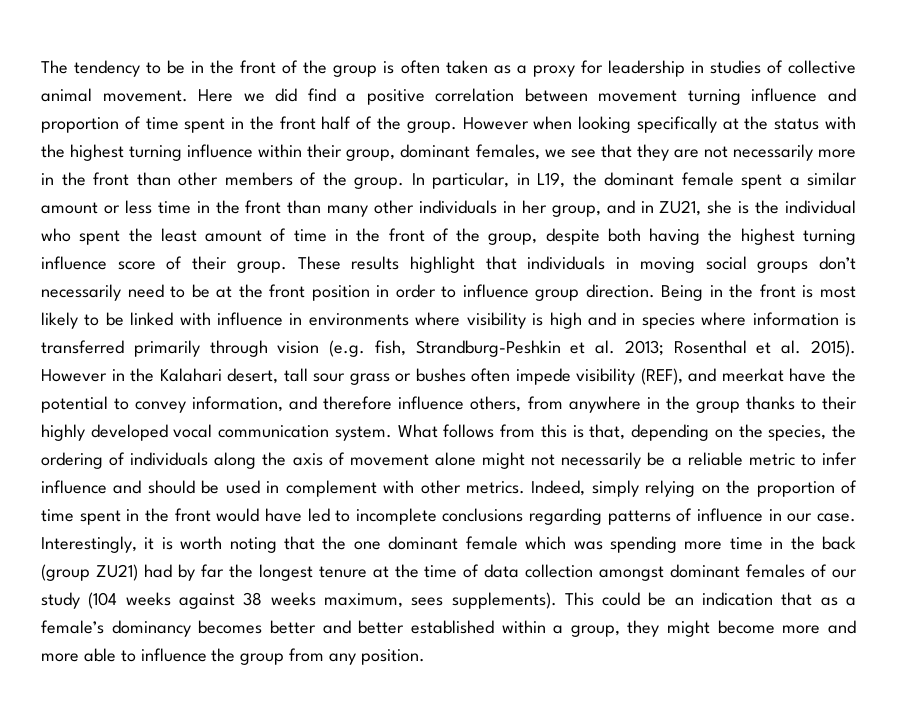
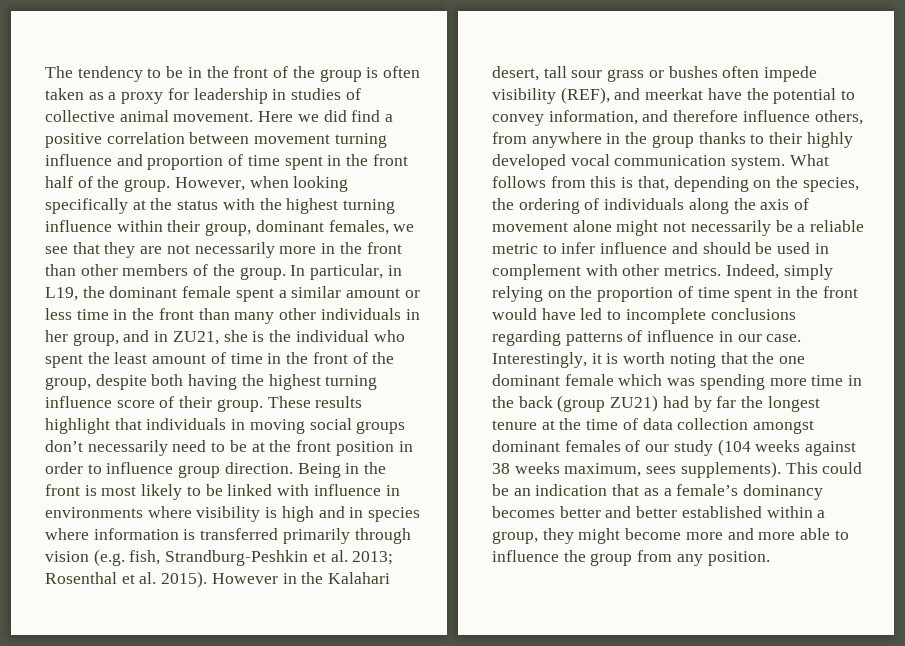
[462,117,529,130] However -> [174,177,245,191] However,

